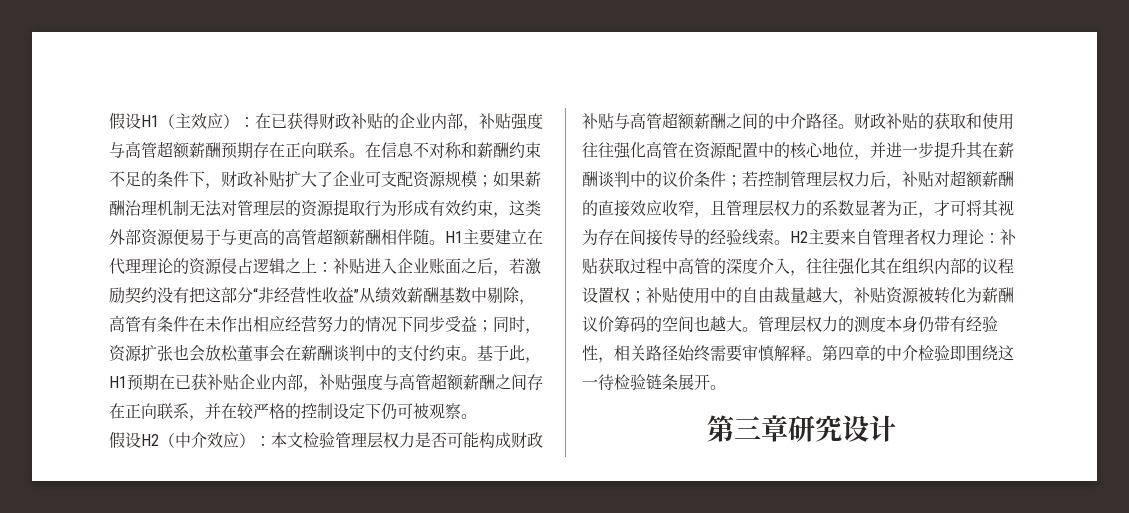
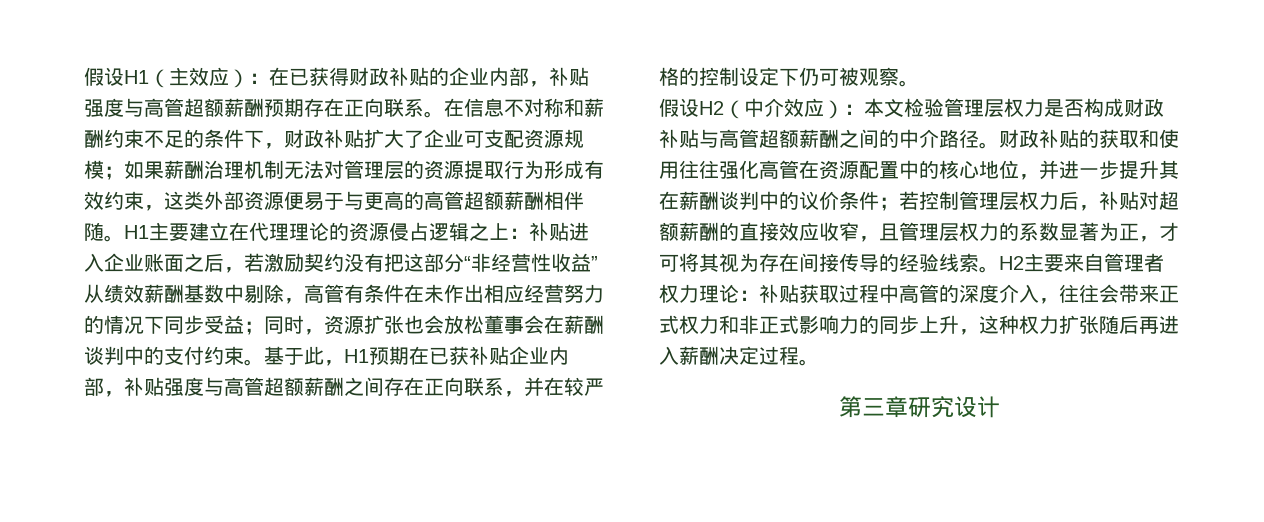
[447,432,479,448] 可能 -> (1084, 108) none
[838,258,1014,275] [582,287,1014,305] [582,315,998,333] [582,344,1014,363] [582,374,710,390] 强化其在组织内部的议程设置权；补贴使用中的自由裁量越大，补贴资源被转化为薪酬议价筹码的空间也越大。管理层权力的测度本身仍带有经验性，相关路径始终需要审慎解释。第四章的中介检验即围绕这一待检验链条展开 -> [1099,284,1179,303] [659,315,1179,335] [659,346,799,365] 会带来正式权力和非正式影响力的同步上升，这种权力扩张随后再进入薪酬决定过程

